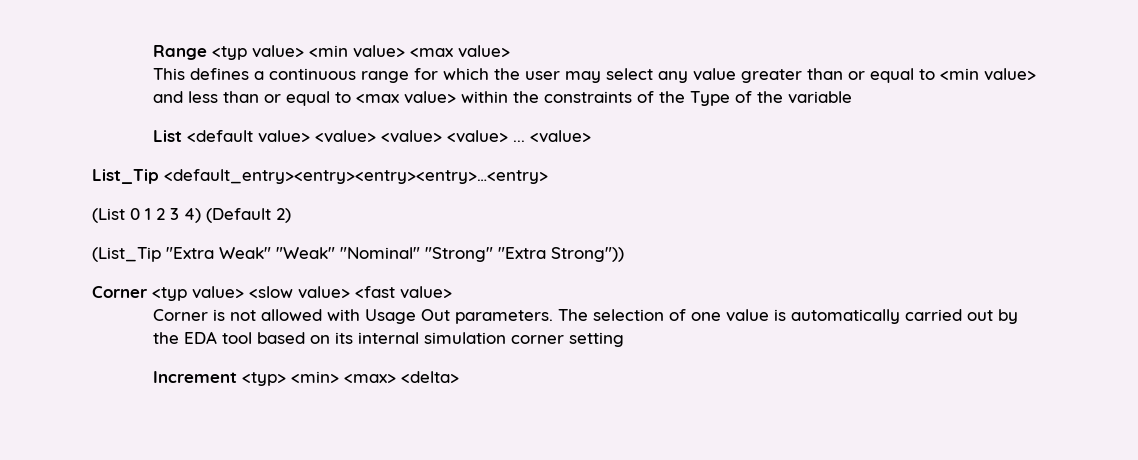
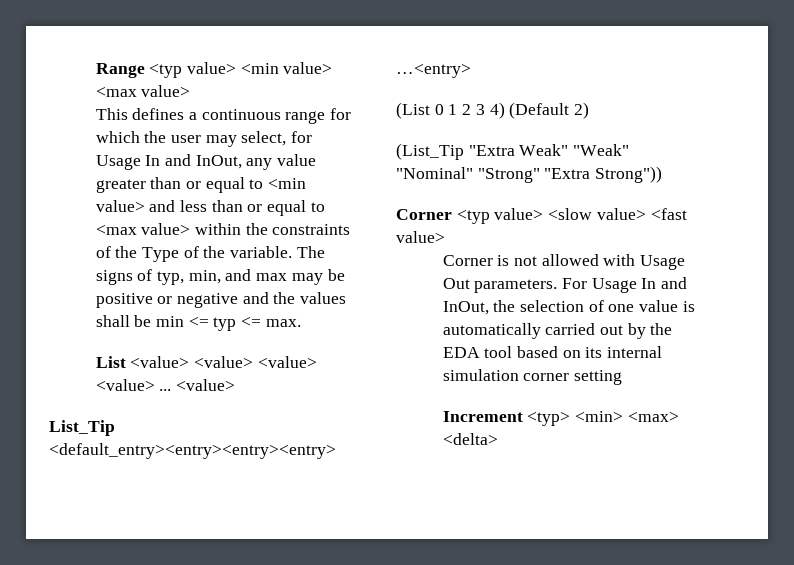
[605,68,653,80] select -> [241,131,313,146] [95,154,242,170] select, for Usage In and InOut,
[787,91,852,104] variable -> [230,246,325,258] [95,269,345,285] [95,292,347,308] [95,315,301,331] variable. The signs of typ, min, and max may be positive or negative and the values shall be min <= typ <= max.
[186,130,310,143] <default value> -> [130,356,190,368] <value>
[557,309,588,321] The -> [561,277,688,293] [442,300,516,315] For Usage In and InOut, the

